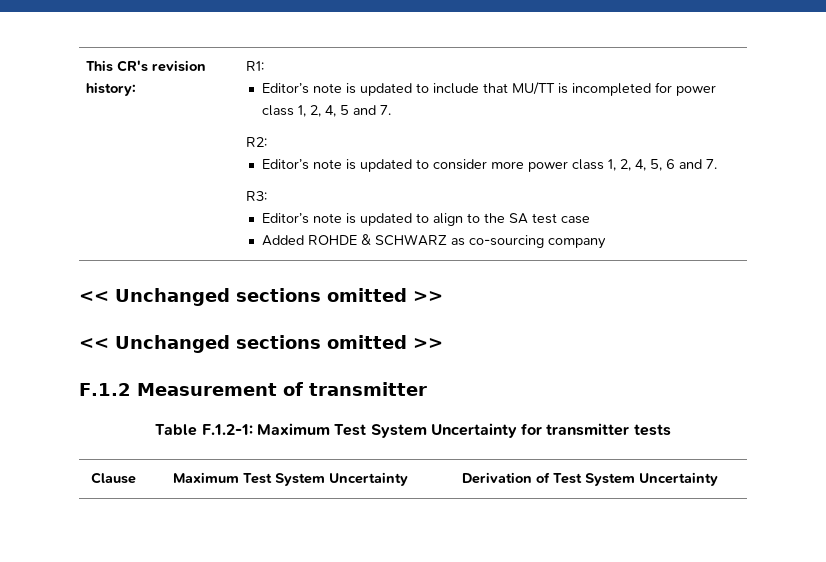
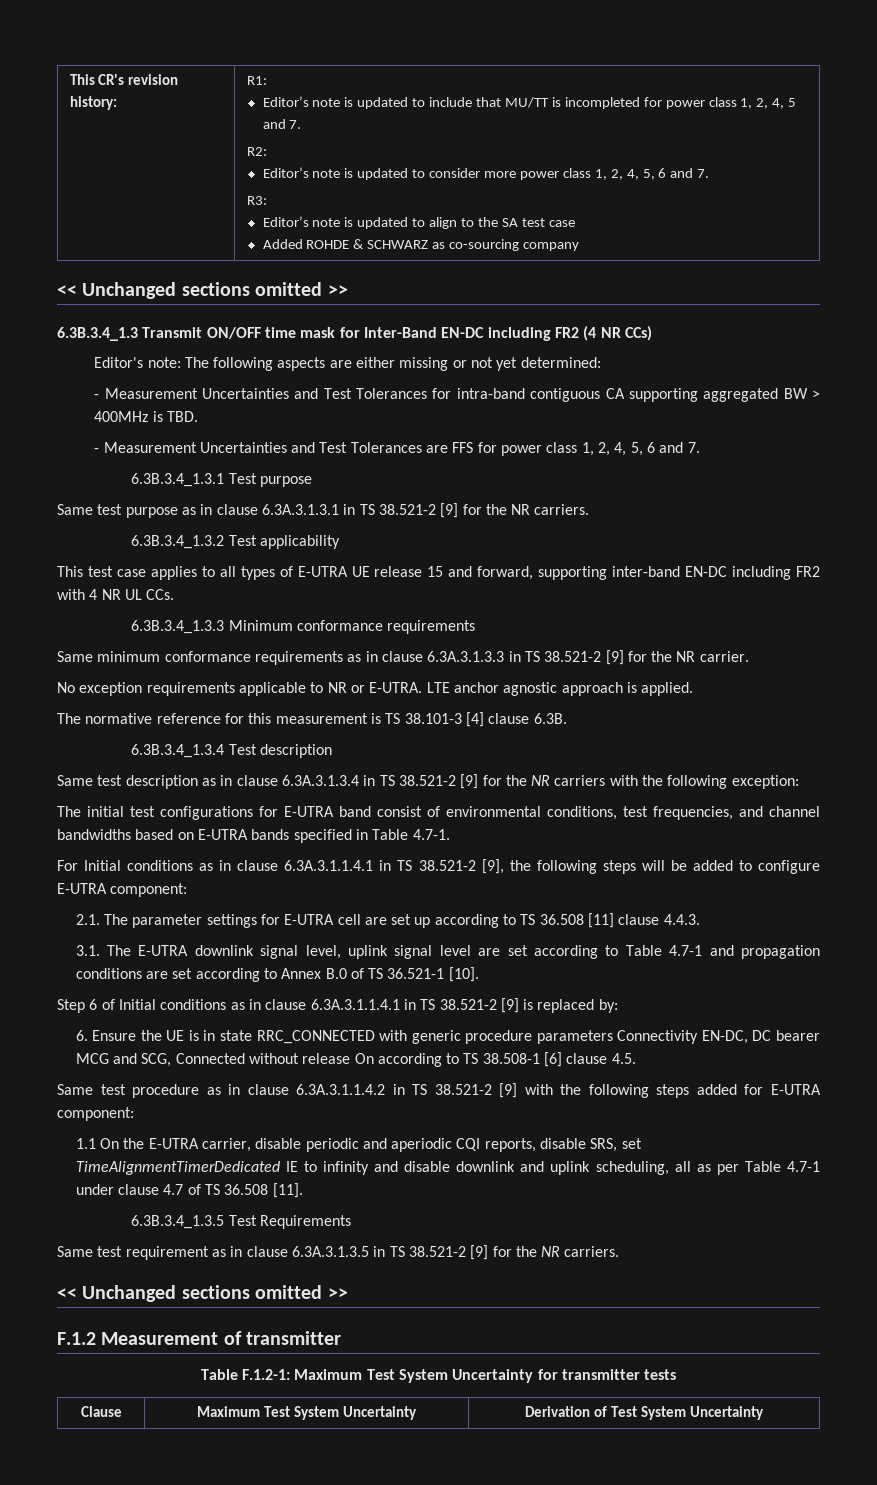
(443, 296) none -> [57,326,652,341] [94,357,601,371] [94,388,820,402] [94,411,198,422] [94,442,700,456] [131,473,313,487] [57,503,590,518] [131,535,341,549] [57,566,821,580] [57,589,175,600] [131,620,476,634] [57,650,749,665] [57,682,694,696] [57,712,567,727] [131,744,333,758] [57,774,799,789] [57,806,820,820] [57,829,450,843] [57,859,820,874] [57,883,188,897] [75,913,700,928] [75,945,821,959] [75,967,479,982] [57,998,618,1013] [75,1030,820,1044] [75,1052,636,1067] [57,1083,821,1098] [57,1107,134,1121] [75,1138,642,1152] [75,1161,821,1175] [75,1183,303,1198] [131,1215,352,1229] [57,1245,620,1260] // 6.3B.3.4_1.3 Transmit ON/OFF time mask for Inter-Band EN-DC including FR2 (4 NR CCs) // Editor's note: The following aspects are either missing or not yet determined: // - Measurement Uncertainties and Test Tolerances for intra-band contiguous CA supporting aggregated BW > 400MHz is TBD. // - Measurement Uncertainties and Test Tolerances are FFS for power class 1, 2, 4, 5, 6 and 7. // 6.3B.3.4_1.3.1 Test purpose // Same test purpose as in clause 6.3A.3.1.3.1 in TS 38.521-2 [9] for the NR carriers. // 6.3B.3.4_1.3.2 Test applicability // This test case applies to all types of E-UTRA UE release 15 and forward, supporting inter-band EN-DC including FR2 with 4 NR UL CCs. // 6.3B.3.4_1.3.3 Minimum conformance requirements // Same minimum conformance requirements as in clause 6.3A.3.1.3.3 in TS 38.521-2 [9] for the NR carrier. // No exception requirements applicable to NR or E-UTRA. LTE anchor agnostic approach is applied. // The normative reference for this measurement is TS 38.101-3 [4] clause 6.3B. // 6.3B.3.4_1.3.4 Test description // Same test description as in clause 6.3A.3.1.3.4 in TS 38.521-2 [9] for the NR carriers with the following exception: // The initial test configurations for E-UTRA band consist of environmental conditions, test frequencies, and channel bandwidths based on E-UTRA bands specified in Table 4.7-1. // For Initial conditions as in clause 6.3A.3.1.1.4.1 in TS 38.521-2 [9], the following steps will be added to configure E-UTRA component: // 2.1. The parameter settings for E-UTRA cell are set up according to TS 36.508 [11] clause 4.4.3. // 3.1. The E-UTRA downlink signal level, uplink signal level are set according to Table 4.7-1 and propagation conditions are set according to Annex B.0 of TS 36.521-1 [10]. // Step 6 of Initial conditions as in clause 6.3A.3.1.1.4.1 in TS 38.521-2 [9] is replaced by: // 6. Ensure the UE is in state RRC_CONNECTED with generic procedure parameters Connectivity EN-DC, DC bearer MCG and SCG, Connected without release On according to TS 38.508-1 [6] clause 4.5. // Same test procedure as in clause 6.3A.3.1.1.4.2 in TS 38.521-2 [9] with the following steps added for E-UTRA component: // 1.1 On the E-UTRA carrier, disable periodic and aperiodic CQI reports, disable SRS, set TimeAlignmentTimerDedicated IE to infinity and disable downlink and uplink scheduling, all as per Table 4.7-1 under clause 4.7 of TS 36.508 [11]. // 6.3B.3.4_1.3.5 Test Requirements // Same test requirement as in clause 6.3A.3.1.3.5 in TS 38.521-2 [9] for the NR carriers.

